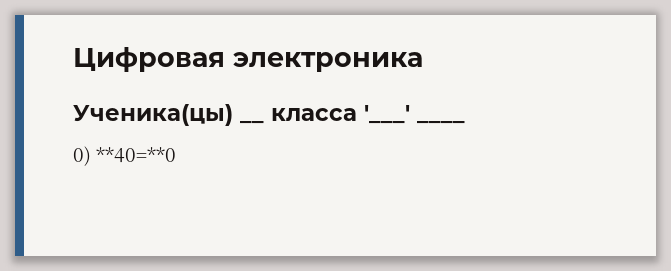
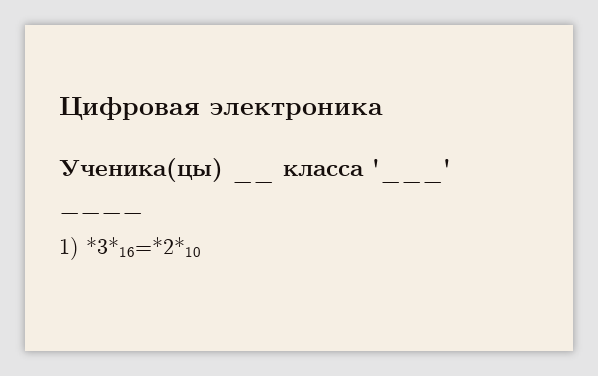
[73,146,177,166] 0) **40=**0 -> [59,237,201,260] 1) *3*16=*2*10

